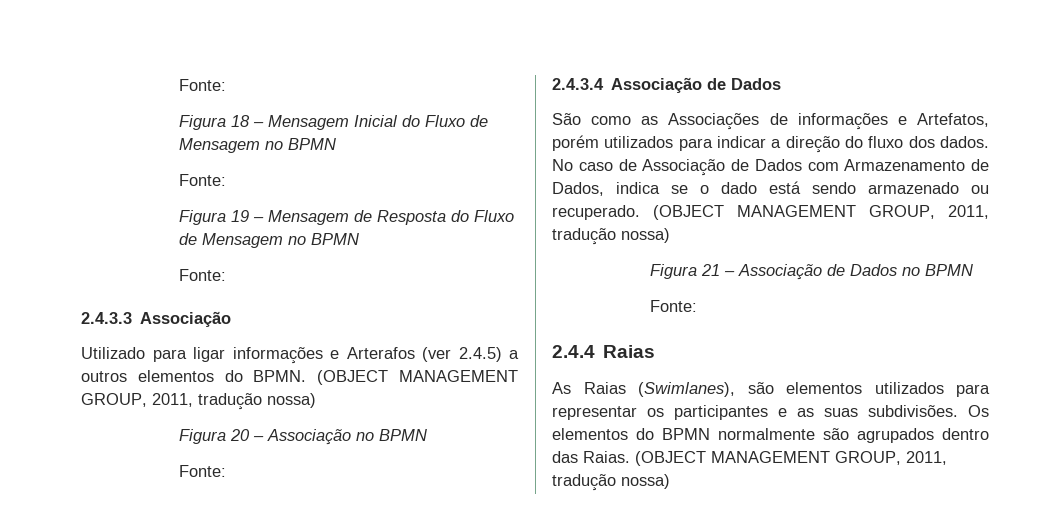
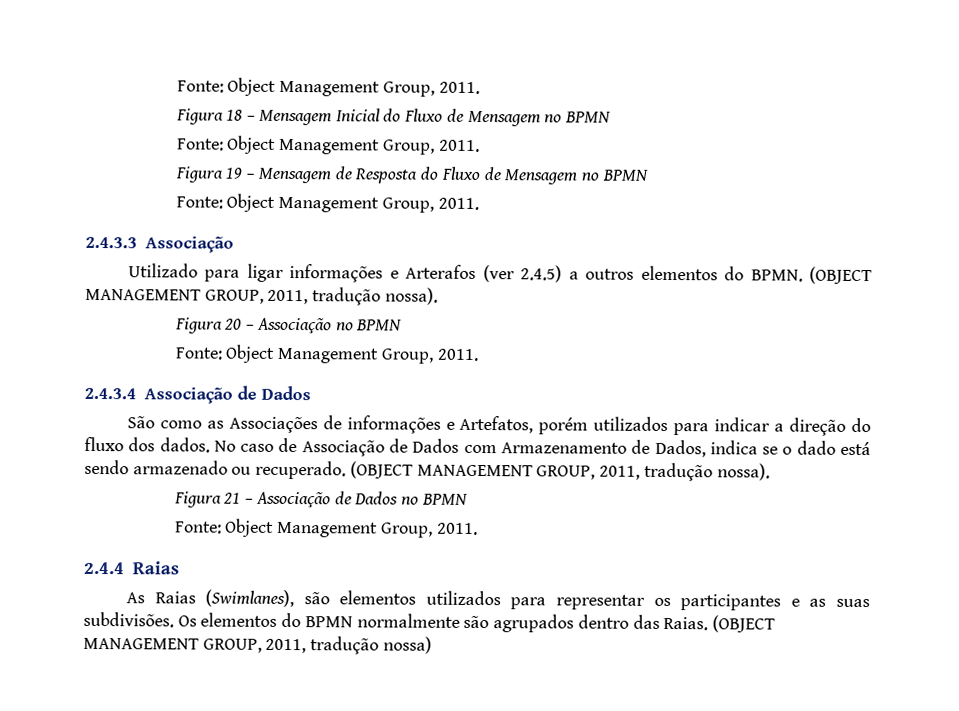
[178,79,226,91] Fonte: -> [176,77,480,97] Fonte: Object Management Group, 2011.
(226, 180) none -> [227,135,480,155] Object Management Group, 2011.
(226, 275) none -> [226,193,479,213] Object Management Group, 2011.
[267,393,316,408] nossa) -> [384,287,438,305] nossa).
(226, 471) none -> [225,344,479,364] Object Management Group, 2011.
[621,228,670,243] nossa) -> [716,463,770,481] nossa).
(697, 306) none -> [225,518,478,538] Object Management Group, 2011.

